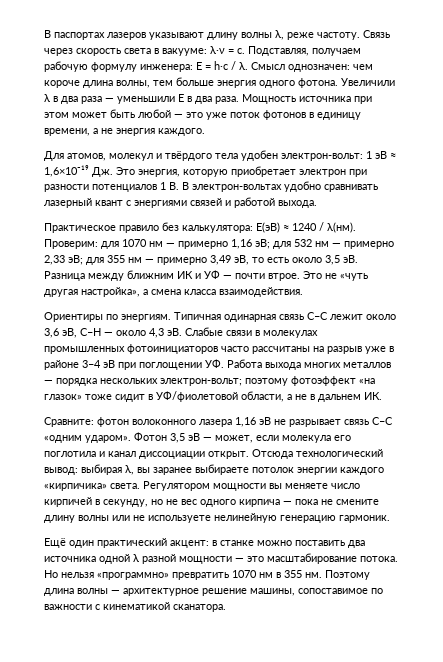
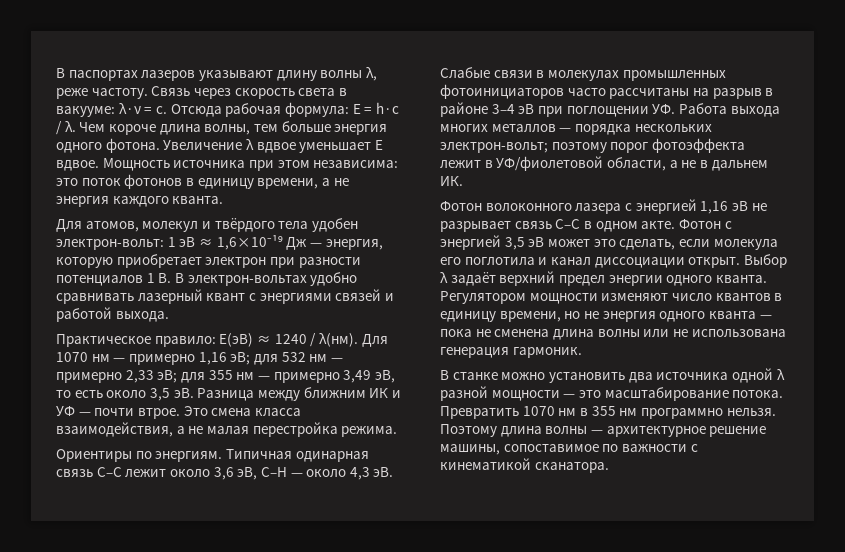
[248,46,361,56] [44,61,193,72] Подставляя, получаем рабочую формулу инженера: -> [170,102,349,117] Отсюда рабочая формула:
[251,62,373,72] Смысл однозначен: чем -> [79,122,106,132] Чем
[341,78,395,86] [44,94,372,104] [44,109,227,120] Увеличили λ в два раза — уменьшили E в два раза. Мощность источника при этом может быть любой — это уже -> [163,139,383,153] [56,158,399,171] [56,178,78,186] Увеличение λ вдвое уменьшает E вдвое. Мощность источника при этом независима: это
[158,128,205,136] каждого. -> [112,196,224,207] каждого кванта.
[92,167,135,177] Дж. Это -> [286,237,322,250] Дж —
[119,222,253,233] правило без калькулятора: -> [154,336,216,347] правило:
[44,239,119,249] Проверим: для -> [361,334,388,347] Для
[325,273,368,281] [44,287,303,297] не «чуть другая настройка», а смена класса взаимодействия. -> [211,408,301,416] [56,422,398,437] смена класса взаимодействия, а не малая перестройка режима.
[365,346,386,354] уже -> (762, 93) none
[291,376,375,386] [44,394,145,402] фотоэффект «на глазок» тоже сидит -> [610,138,745,153] [440,160,481,168] порог фотоэффекта лежит
[44,417,232,427] Сравните: фотон волоконного лазера -> [440,199,697,214] Фотон волоконного лазера с энергией
[44,432,253,443] «одним ударом». Фотон 3,5 эВ — может, -> [583,219,732,232] [440,235,676,250] в одном акте. Фотон с энергией 3,5 эВ может это сделать,
[252,449,383,459] [44,464,384,475] [44,481,360,491] [44,497,280,507] Отсюда технологический вывод: выбирая λ, вы заранее выбираете потолок энергии каждого «кирпичика» света. Регулятором мощности вы меняете число кирпичей в секунду, но не вес одного кирпича -> [743,254,787,268] [440,271,767,286] [440,291,783,304] [440,311,756,322] Выбор λ задаёт верхний предел энергии одного кванта. Регулятором мощности изменяют число квантов в единицу времени, но не энергия одного кванта
[336,499,379,505] [44,515,75,523] смените длину -> [494,329,594,340] сменена длина
[148,513,390,523] [44,538,217,548] используете нелинейную генерацию гармоник. // Ещё один практический акцент: в -> [691,329,786,337] [440,347,582,358] [440,370,449,380] использована генерация гармоник. // В
[295,540,345,546] поставить -> [548,372,625,383] установить
[44,570,229,580] Но нельзя «программно» превратить -> [440,406,519,419] Превратить
[305,572,322,578] нм. -> [619,408,776,419] нм программно нельзя.

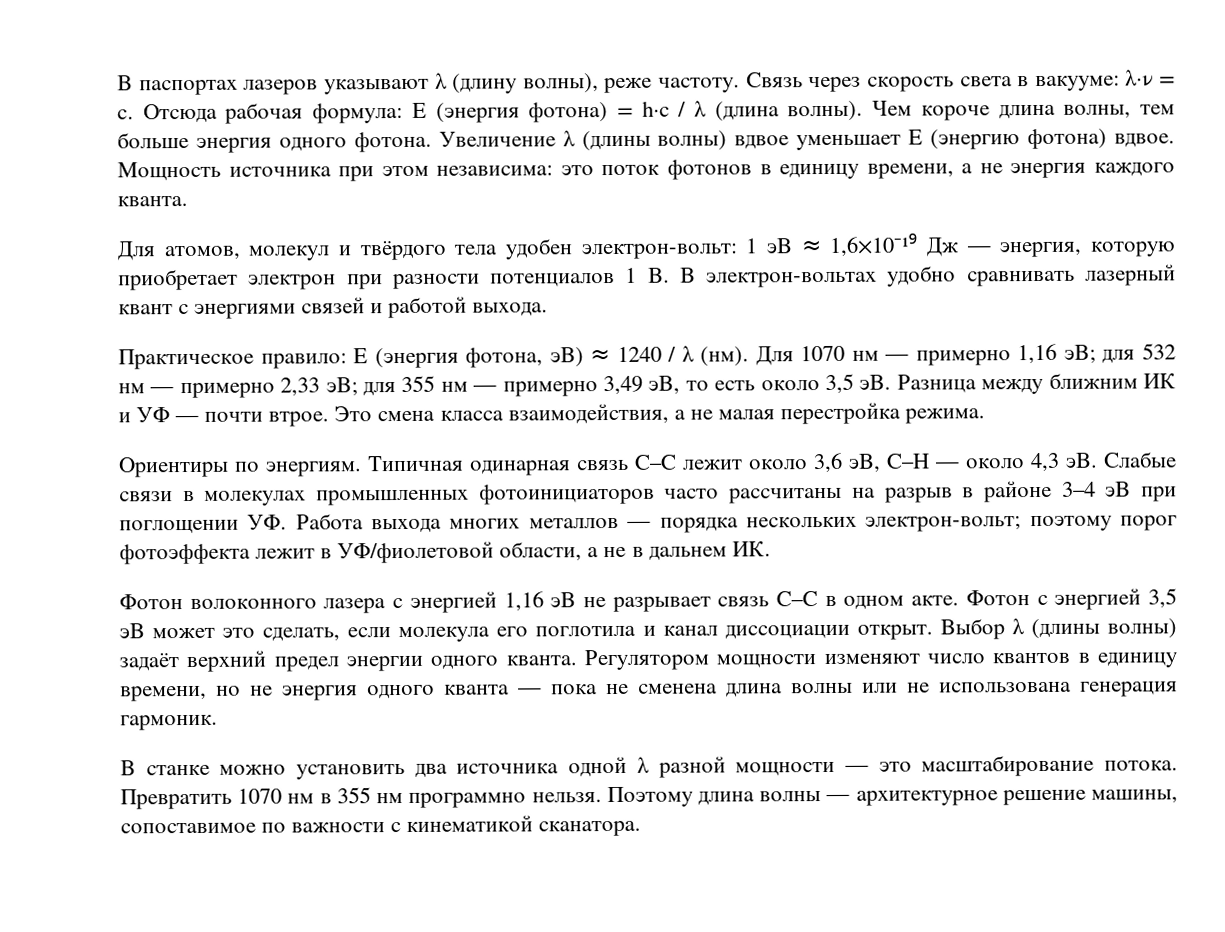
[276,67,377,81] длину волны λ, -> [434,72,599,94] λ (длину волны),
(361, 109) none -> [435,102,609,123] (энергия фотона)
[64,121,76,132] λ. -> [694,100,864,122] λ (длина волны).
(254, 144) none -> [581,130,728,152] (длины волны)
(383, 145) none -> [930,128,1108,150] (энергию фотона)
[219,333,254,347] E(эВ) -> [353,347,584,369] E (энергия фотона, эВ)
[318,333,358,347] λ(нм). -> [681,345,750,367] λ (нм).
(448, 277) none -> [1030,618,1178,640] (длины волны)

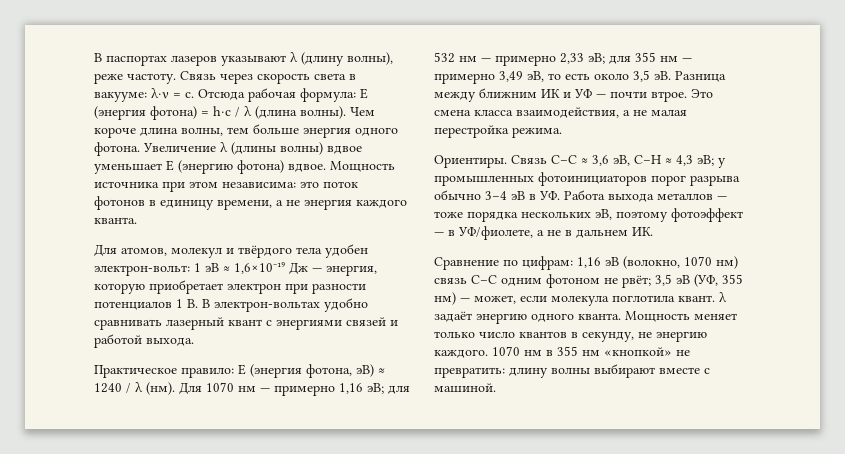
[118,451,1177,478] [119,480,1178,506] [119,519,239,535] Ориентиры по энергиям. Типичная одинарная связь C–C лежит около 3,6 эВ, C–H — около 4,3 эВ. Слабые связи в молекулах промышленных фотоинициаторов часто рассчитаны на разрыв в районе 3–4 эВ при поглощении -> [434,155,726,168] [434,172,740,186] [434,190,536,200] Ориентиры. Связь C–C ≈ 3,6 эВ, C–H ≈ 4,3 эВ; у промышленных фотоинициаторов порог разрыва обычно 3–4 эВ в
[449,518,521,529] многих -> (654, 198) none
(652, 524) none -> [434,211,463,218] тоже
[865,515,1177,532] [119,541,583,565] электрон-вольт; поэтому порог фотоэффекта лежит в УФ/фиолетовой области, -> [595,208,743,222] [434,226,533,240] эВ, поэтому фотоэффект — в УФ/фиолете,
[119,588,1178,614] [119,618,1178,643] [119,649,1177,673] [120,681,1178,702] [120,714,218,731] [120,754,1179,780] [120,788,232,810] Фотон волоконного лазера с энергией 1,16 эВ не разрывает связь C–C в одном акте. Фотон с энергией 3,5 эВ может это сделать, если молекула его поглотила и канал диссоциации открыт. Выбор λ (длины волны) задаёт верхний предел энергии одного кванта. Регулятором мощности изменяют число квантов в единицу времени, но не энергия одного кванта — пока не сменена длина волны или не использована генерация гармоник. // В станке можно установить два источника одной λ разной мощности — это масштабирование потока. Превратить -> [434,256,738,270] [434,274,743,288] [434,292,727,306] [434,311,737,324] [434,331,707,342] [434,349,488,358] Сравнение по цифрам: 1,16 эВ (волокно, 1070 нм) связь C–C одним фотоном не рвёт; 3,5 эВ (УФ, 355 нм) — может, если молекула поглотила квант. λ задаёт энергию одного кванта. Мощность меняет только число квантов в секунду, не энергию каждого.
[408,786,1178,808] [120,815,642,837] программно нельзя. Поэтому длина волны — архитектурное решение машины, сопоставимое по важности с кинематикой сканатора. -> [604,347,690,356] [434,364,710,378] [434,383,496,393] «кнопкой» не превратить: длину волны выбирают вместе с машиной.

